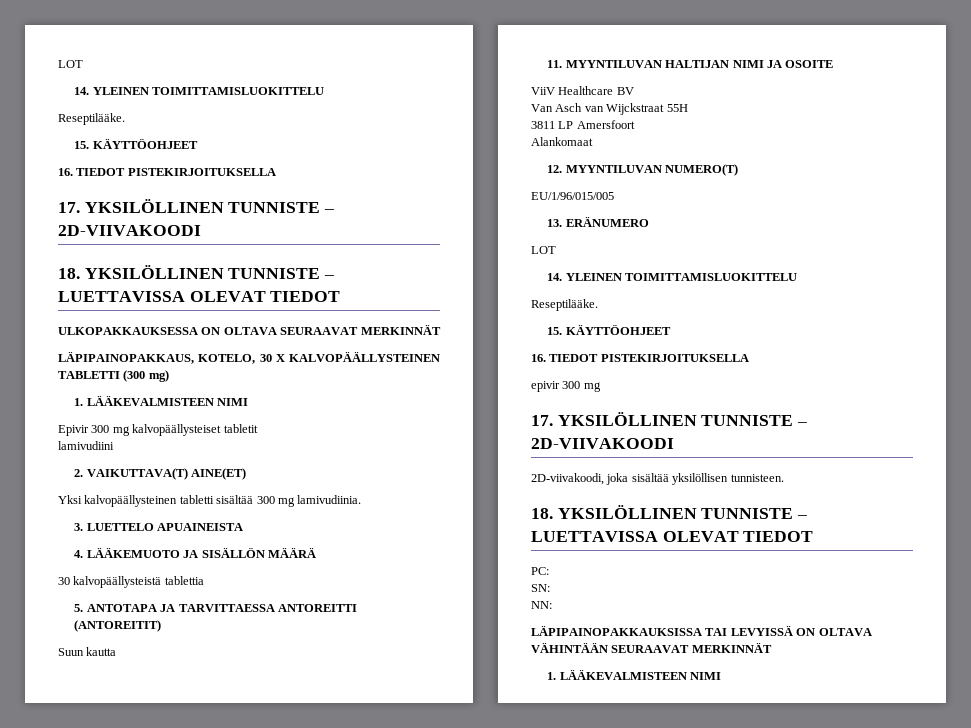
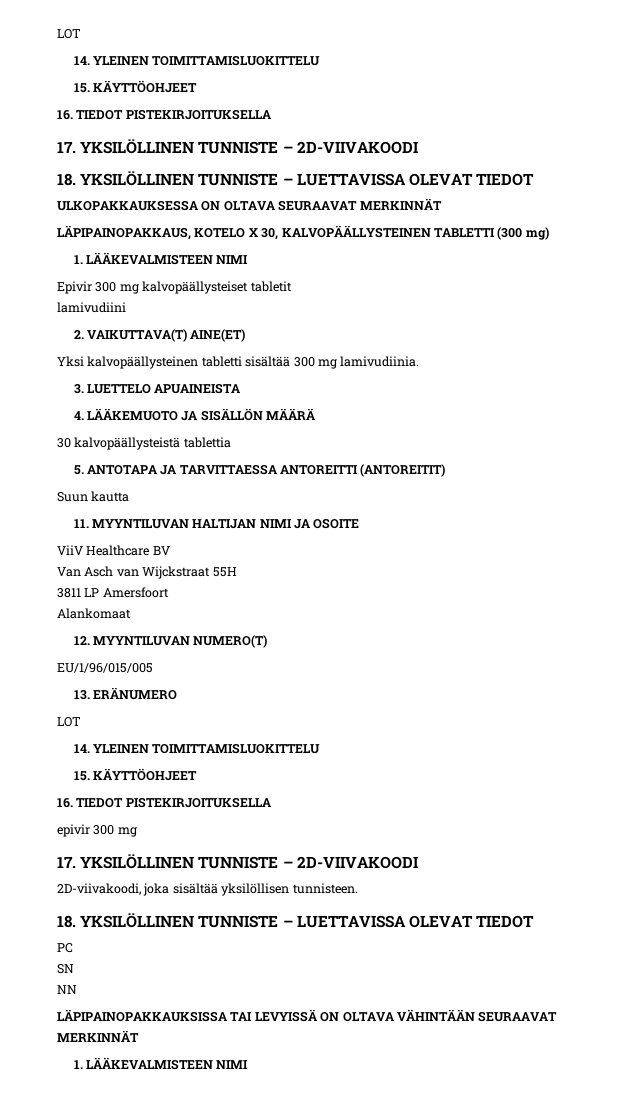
[58,60,83,68] [74,87,325,95] [58,113,125,125] LOT // 14. YLEINEN TOIMITTAMISLUOKITTELU // Reseptilääke. -> [57,29,81,39] [73,55,321,66] LOT // 14. YLEINEN TOIMITTAMISLUOKITTELU
[198,354,285,364] KOTELO, 30 X -> [194,228,279,240] KOTELO X 30,
[531,299,598,311] // Reseptilääke. -> (321, 748) none
[531,567,549,575] [531,584,550,592] [531,601,552,609] PC: // SN: // NN: -> [57,943,73,953] [57,964,74,974] [57,985,77,994] PC // SN // NN

